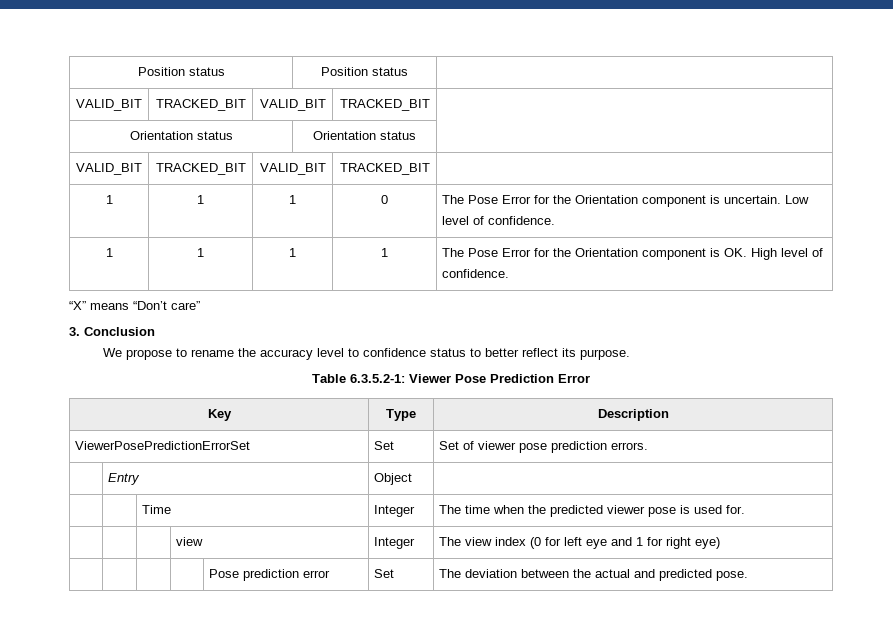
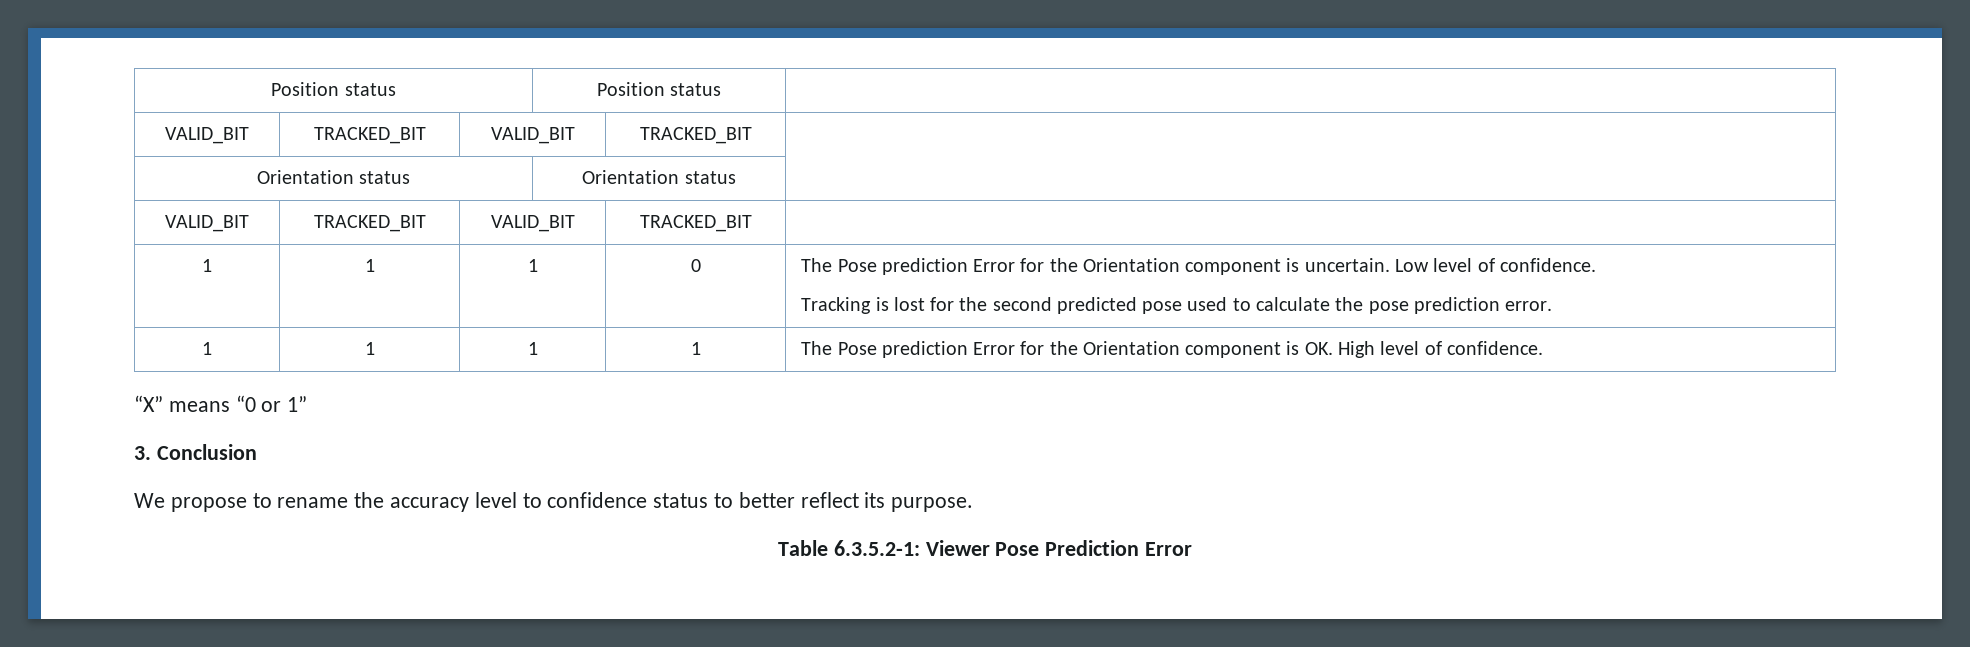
(499, 199) none -> [881,258,968,275] prediction
(556, 220) none -> [801,297,1553,314] // Tracking is lost for the second predicted pose used to calculate the pose prediction error.
(499, 252) none -> [881,341,968,358] prediction
[133,301,200,310] “Don’t care” -> [235,395,308,412] “0 or 1”
[207,409,232,421] [386,409,416,421] [597,409,669,421] [75,441,251,450] [374,441,395,450] [439,441,649,453] [108,473,141,485] [374,473,413,485] [142,505,172,514] [374,505,416,517] [439,505,746,517] [176,537,204,546] [374,537,416,549] [439,537,721,549] [209,569,331,581] [374,569,395,578] [439,569,749,581] // Key | Type | Description // ViewerPosePredictionErrorSet | Set | Set of viewer pose prediction errors. // | Entry | Object | // | | Time | Integer | The time when the predicted viewer pose is used for. // | | | view | Integer | The view index (0 for left eye and 1 for right eye) // | | | | Pose prediction error | Set | The deviation between the actual and predicted pose. -> (1193, 549) none

